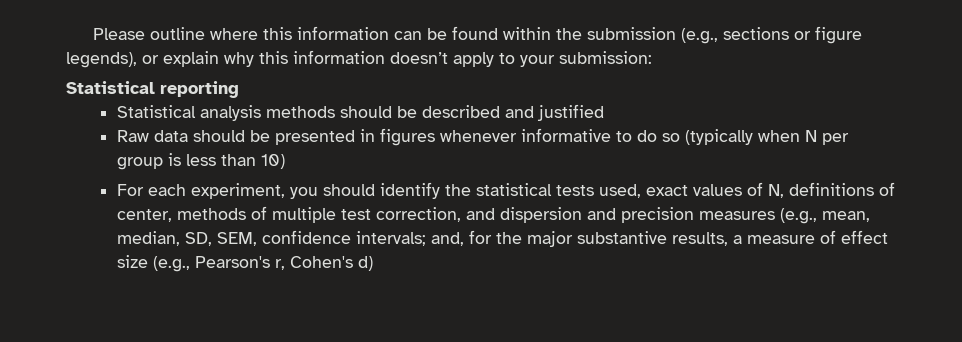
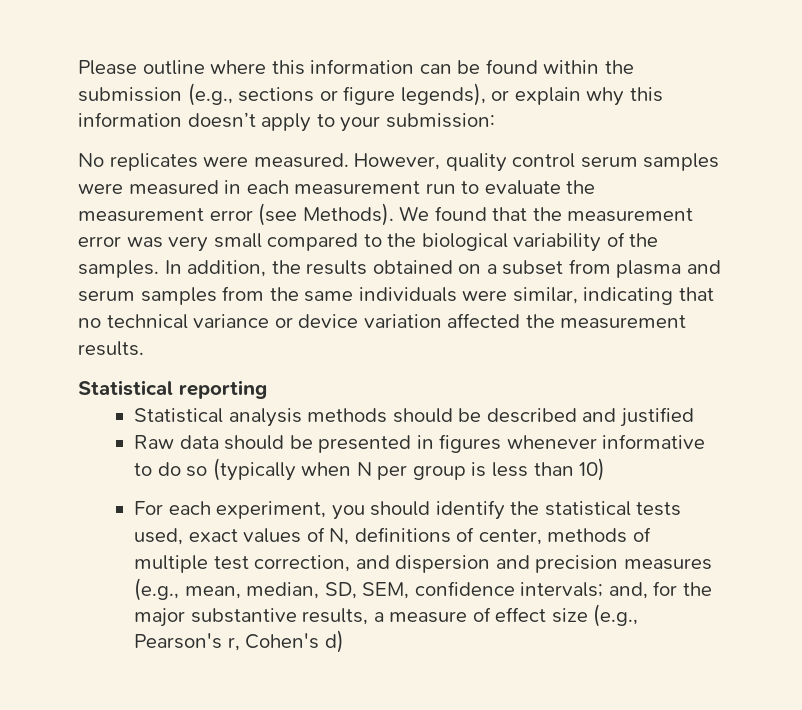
(652, 57) none -> [78,153,720,172] [78,180,596,195] [78,203,694,226] [78,232,659,252] [78,259,721,278] [78,286,714,305] [78,313,687,329] [78,341,144,356] // No replicates were measured. However, quality control serum samples were measured in each measurement run to evaluate the measurement error (see Methods). We found that the measurement error was very small compared to the biological variability of the samples. In addition, the results obtained on a subset from plasma and serum samples from the same individuals were similar, indicating that no technical variance or device variation affected the measurement results.

